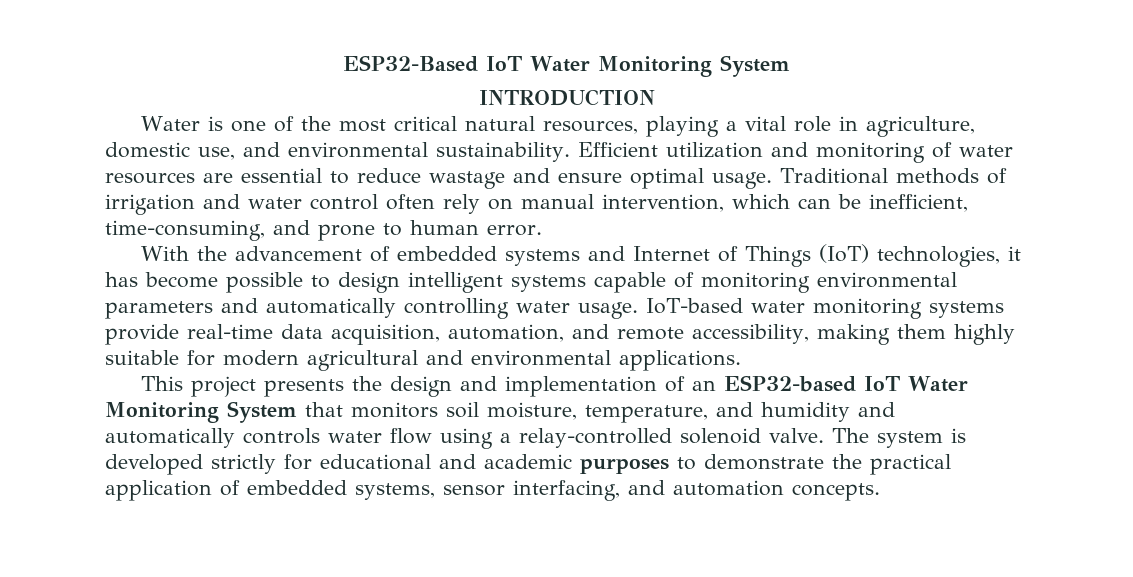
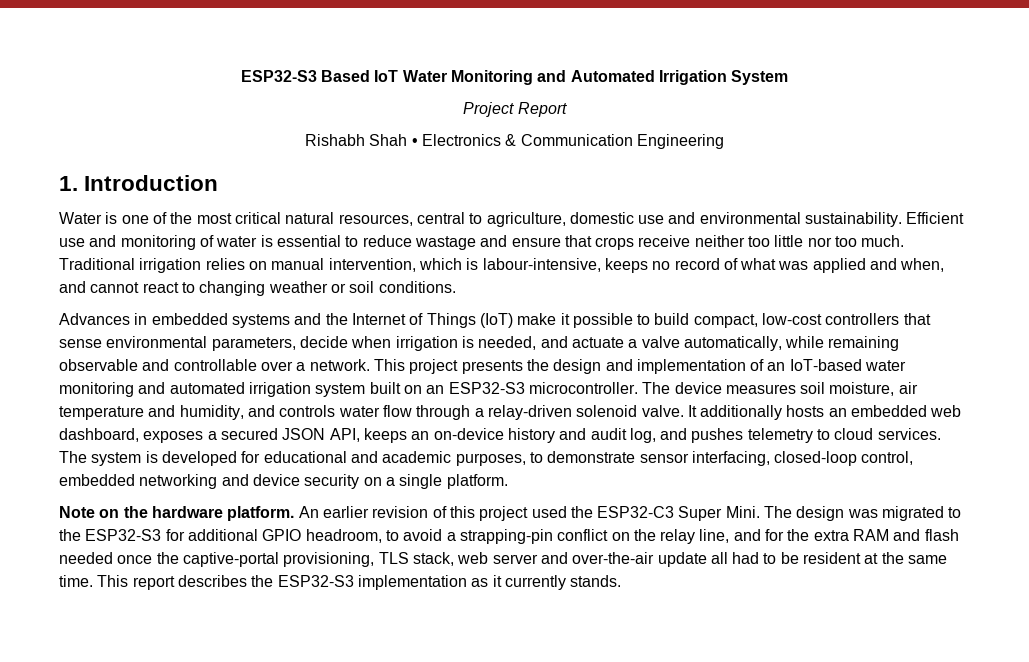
[343,55,790,77] [478,89,655,106] ESP32-Based IoT Water Monitoring System // INTRODUCTION -> [240,70,789,85] [463,102,567,117] [305,134,724,149] [59,175,219,191] ESP32-S3 Based IoT Water Monitoring and Automated Irrigation System // Project Report // Rishabh Shah • Electronics & Communication Engineering // 1. Introduction
[645,116,858,137] playing a vital role in -> [416,212,483,224] central to
[198,147,235,160] use, -> [638,215,665,224] use
[665,142,763,158] utilization -> [59,238,85,247] use
[105,172,233,184] resources are -> [260,235,273,247] is
[630,168,1007,189] [105,194,968,215] [105,220,542,241] [140,246,390,262] optimal usage. Traditional methods of irrigation and water control often rely on manual intervention, which can be inefficient, time-consuming, and prone to human error. // With the advancement of -> [564,235,905,250] [59,258,945,273] [59,281,456,296] [59,313,148,325] that crops receive neither too little nor too much. Traditional irrigation relies on manual intervention, which is labour-intensive, keeps no record of what was applied and when, and cannot react to changing weather or soil conditions. // Advances in
(625, 253) none -> [325,313,348,325] the
[876,246,1021,267] [105,272,957,293] [105,298,1004,319] [105,324,1015,345] [105,350,741,371] technologies, it has become possible to design intelligent systems capable of monitoring environmental parameters and automatically controlling water usage. IoT-based water monitoring systems provide real-time data acquisition, automation, and remote accessibility, making them highly suitable for modern agricultural and environmental applications. // -> [517,313,931,328] [59,336,900,351] [59,359,370,371] make it possible to build compact, low-cost controllers that sense environmental parameters, decide when irrigation is needed, and actuate a valve automatically, while remaining observable and controllable over a network.
[723,375,968,392] [105,401,895,423] [105,428,824,449] ESP32-based IoT Water Monitoring System that monitors soil moisture, temperature, and humidity and automatically controls water flow using a relay-controlled solenoid valve. -> [789,359,907,371] [59,382,918,397] [59,405,962,420] [59,428,941,443] IoT-based water monitoring and automated irrigation system built on an ESP32-S3 microcontroller. The device measures soil moisture, air temperature and humidity, and controls water flow through a relay-driven solenoid valve. It additionally hosts an embedded web dashboard, exposes a secured JSON API, keeps an on-device history and audit log, and pushes telemetry to cloud services.
[211,454,276,474] strictly -> (237, 458) none
[580,458,669,474] purposes -> [455,453,526,466] purposes,
[832,454,951,475] [105,480,880,501] the practical application of embedded systems, sensor interfacing, and automation concepts. -> [639,451,914,466] [59,474,508,489] [59,506,962,521] [59,529,959,544] [59,552,948,567] [59,575,622,590] sensor interfacing, closed-loop control, embedded networking and device security on a single platform. // Note on the hardware platform. An earlier revision of this project used the ESP32-C3 Super Mini. The design was migrated to the ESP32-S3 for additional GPIO headroom, to avoid a strapping-pin conflict on the relay line, and for the extra RAM and flash needed once the captive-portal provisioning, TLS stack, web server and over-the-air update all had to be resident at the same time. This report describes the ESP32-S3 implementation as it currently stands.

